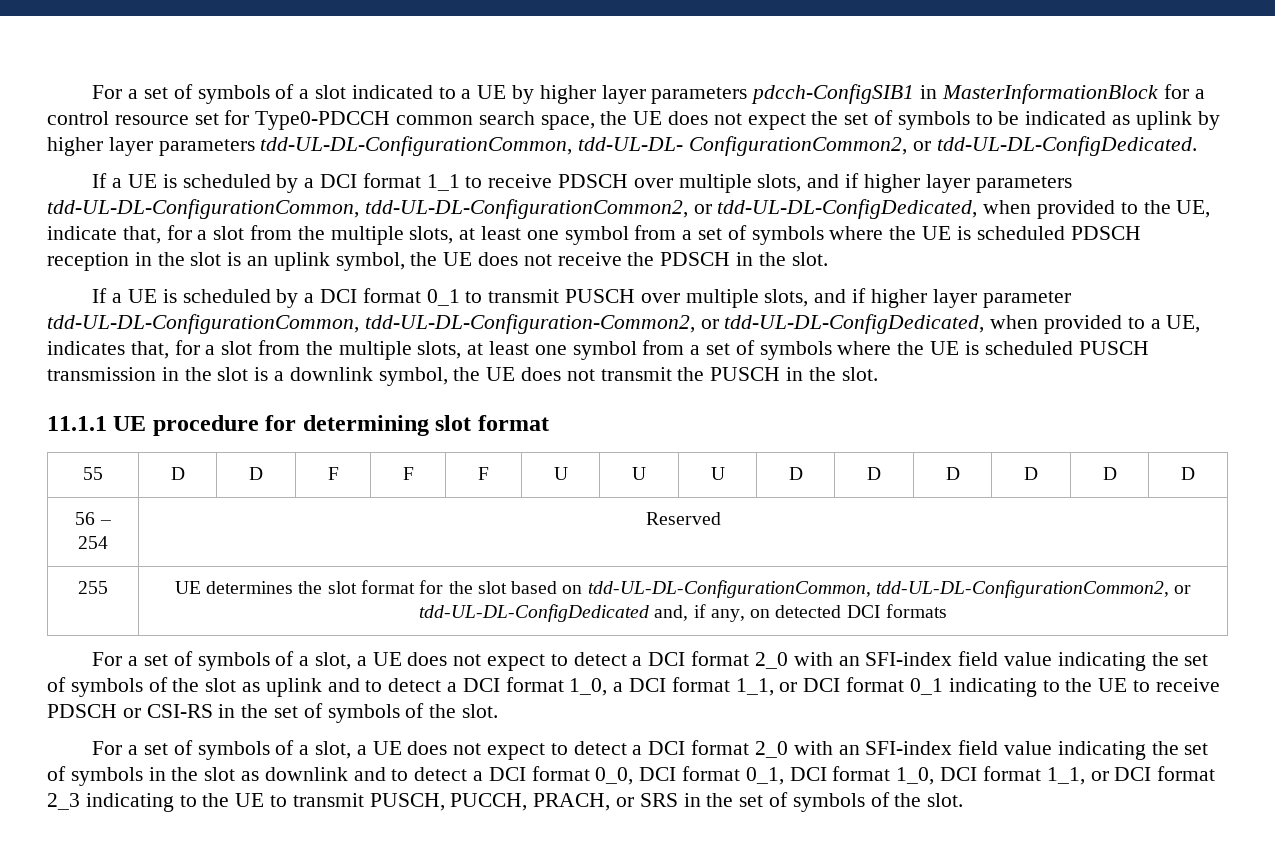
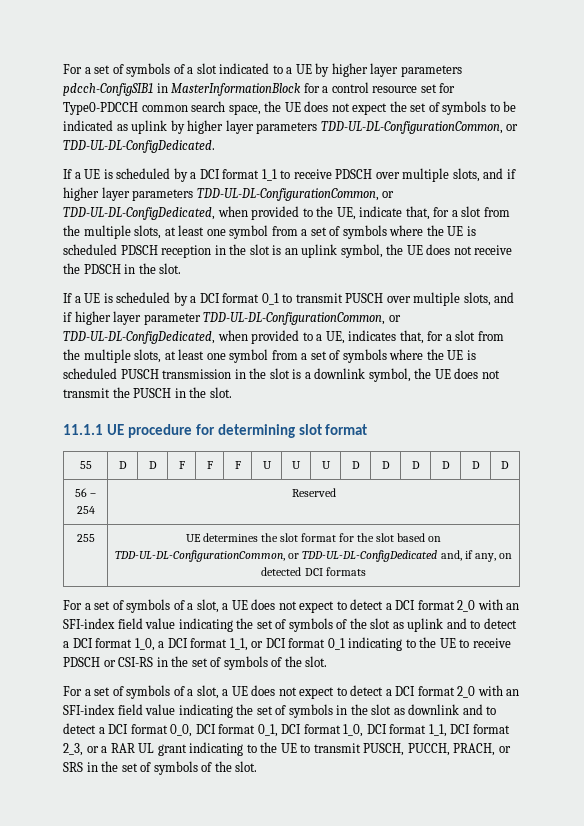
[260,136,1197,156] tdd-UL-DL-ConfigurationCommon, tdd-UL-DL- ConfigurationCommon2, or tdd-UL-DL-ConfigDedicated. -> [320,121,519,134] [63,140,215,153] TDD-UL-DL-ConfigurationCommon, or TDD-UL-DL-ConfigDedicated.
[47,199,978,219] tdd-UL-DL-ConfigurationCommon, tdd-UL-DL-ConfigurationCommon2, or tdd-UL-DL-ConfigDedicated, -> [196,188,395,201] [63,207,215,220] TDD-UL-DL-ConfigurationCommon, or TDD-UL-DL-ConfigDedicated,
[47,314,985,334] tdd-UL-DL-ConfigurationCommon, tdd-UL-DL-Configuration-Common2, or tdd-UL-DL-ConfigDedicated, -> [203,312,401,325] [63,331,215,344] TDD-UL-DL-ConfigurationCommon, or TDD-UL-DL-ConfigDedicated,
[587,580,1192,598] [419,604,650,622] tdd-UL-DL-ConfigurationCommon, tdd-UL-DL-ConfigurationCommon2, or tdd-UL-DL-ConfigDedicated -> [115,550,438,562] TDD-UL-DL-ConfigurationCommon, or TDD-UL-DL-ConfigDedicated
[1090,766,1216,781] [47,793,80,810] or DCI format 2_3 -> [450,724,510,734] [63,743,187,756] DCI format 2_3, or a RAR UL grant

